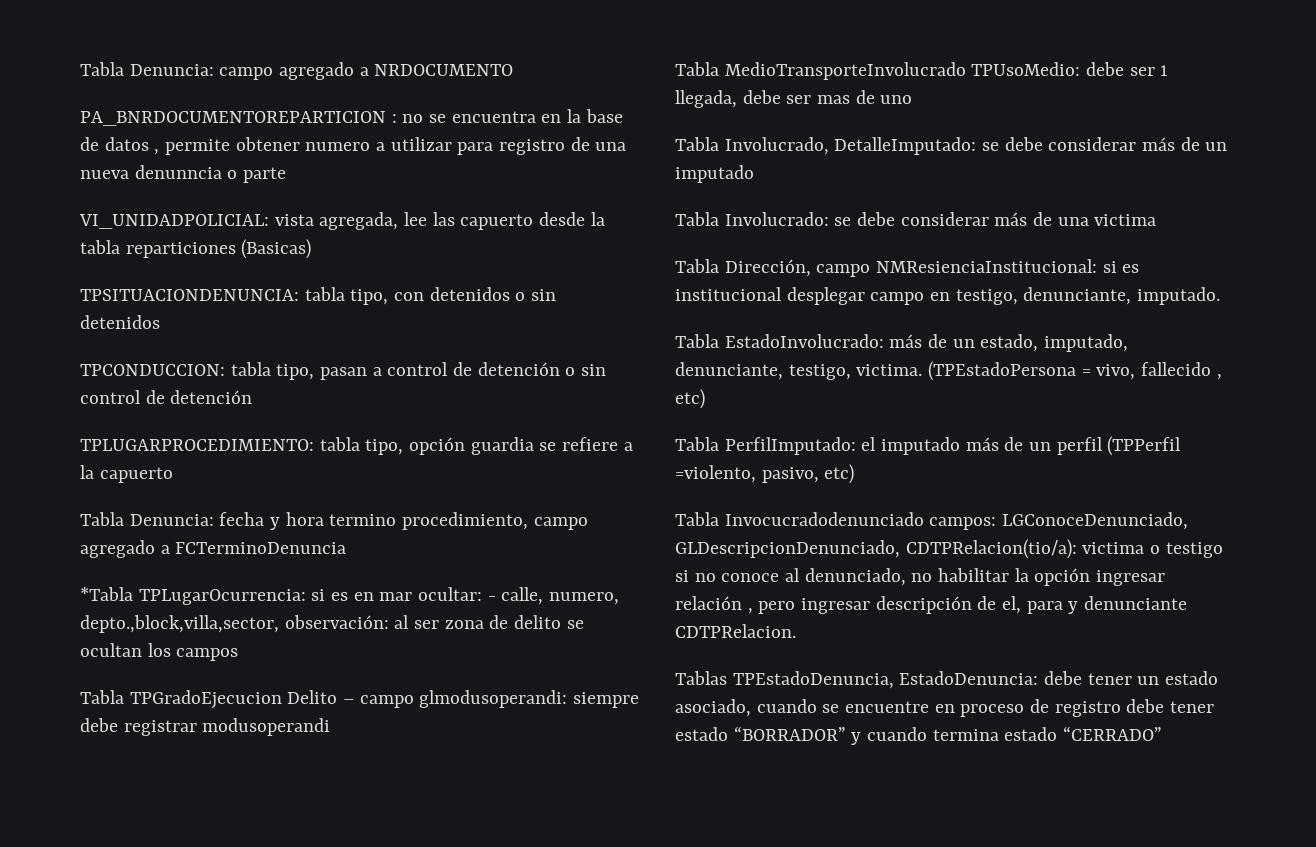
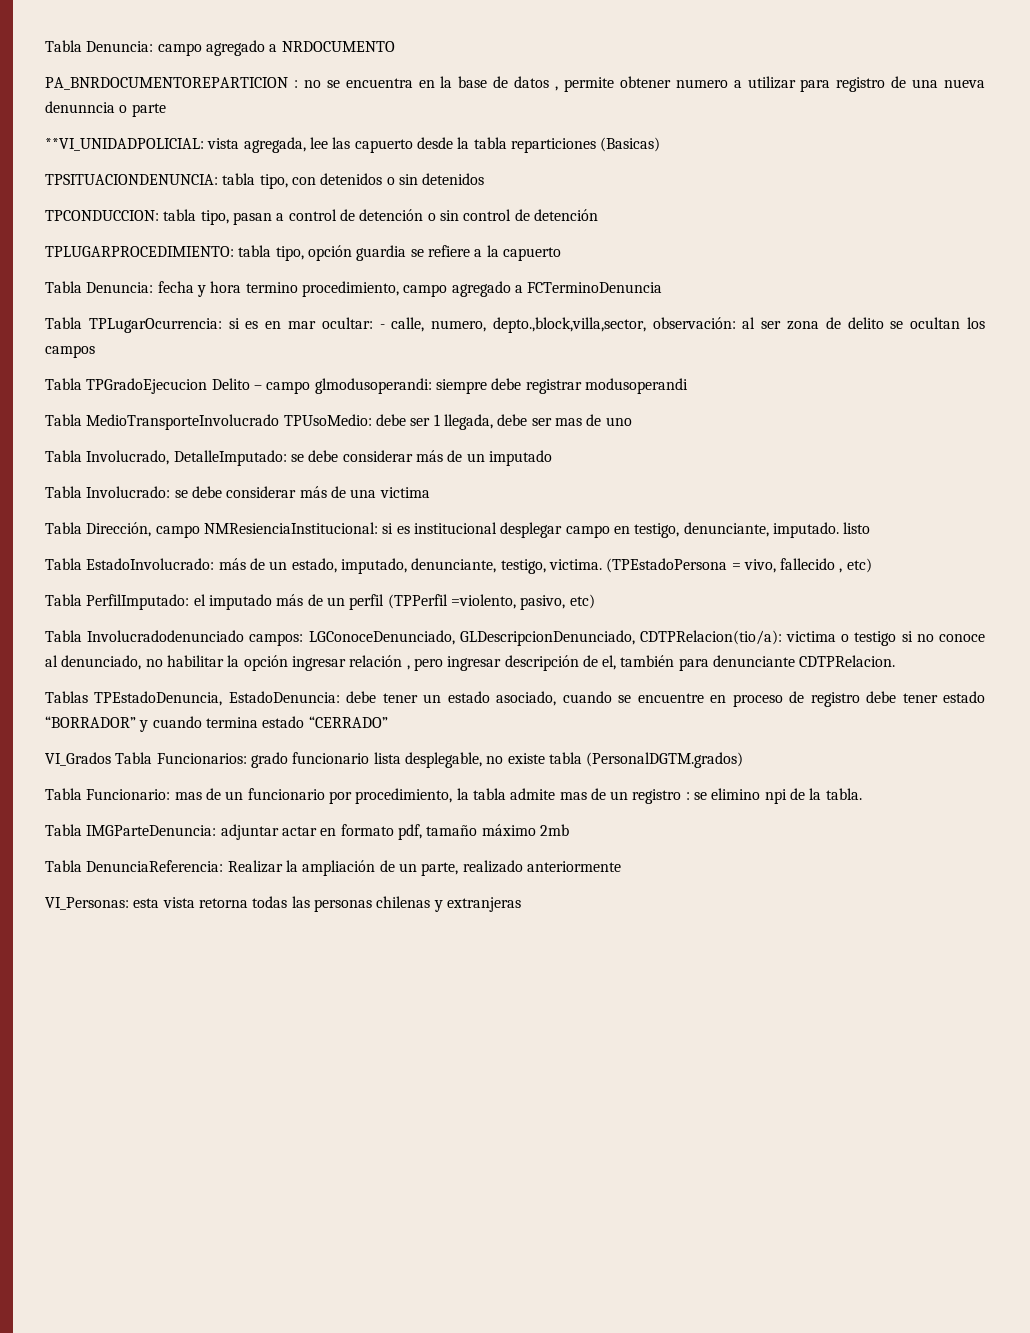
[79,214,269,229] VI_UNIDADPOLICIAL: -> [45,138,204,151] **VI_UNIDADPOLICIAL:
[80,587,133,601] *Tabla -> [45,317,82,329] Tabla
(1221, 296) none -> [843,522,871,534] listo
[724,512,924,526] Invocucradodenunciado -> [87,630,245,642] Involucradodenunciado
[1026,601,1079,614] para y -> [620,655,709,671] también para
(1163, 733) none -> [45,752,744,768] [45,788,862,804] [45,824,569,840] [45,860,621,876] [45,896,521,912] // VI_Grados Tabla Funcionarios: grado funcionario lista desplegable, no existe tabla (PersonalDGTM.grados) // Tabla Funcionario: mas de un funcionario por procedimiento, la tabla admite mas de un registro : se elimino npi de la tabla. // Tabla IMGParteDenuncia: adjuntar actar en formato pdf, tamaño máximo 2mb // Tabla DenunciaReferencia: Realizar la ampliación de un parte, realizado anteriormente // VI_Personas: esta vista retorna todas las personas chilenas y extranjeras

